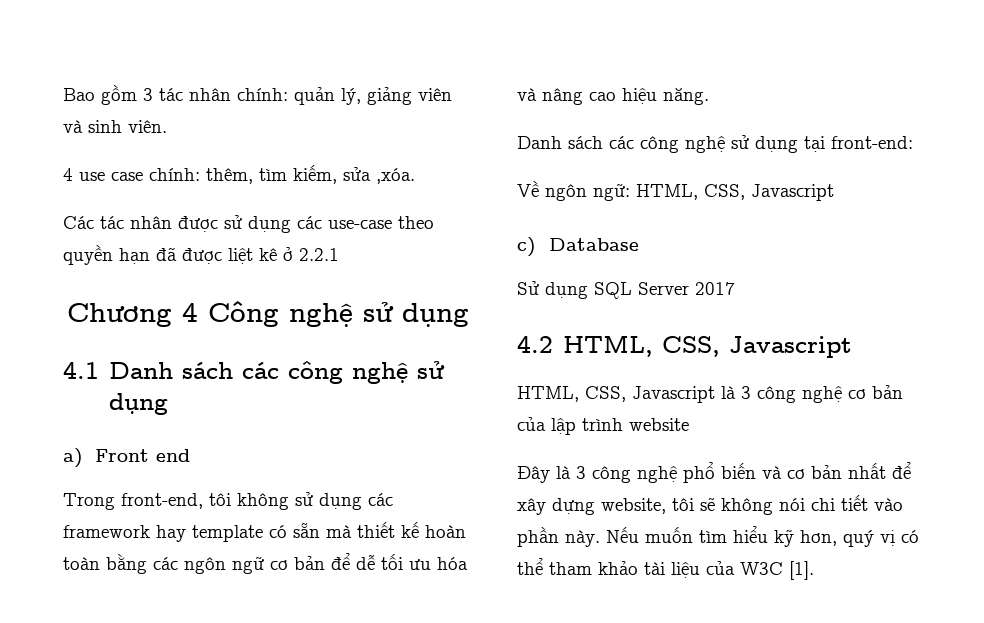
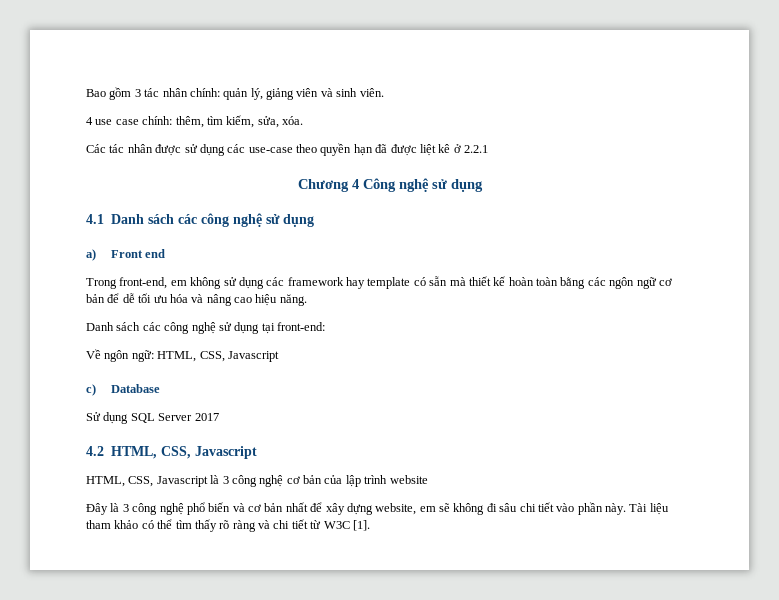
[343,167,415,184] sửa ,xóa. -> [257,116,303,128] sửa, xóa.
[209,493,231,506] tôi -> [170,280,187,286] em
[672,498,694,511] tôi -> [419,506,436,512] em
[779,498,805,511] nói -> [486,503,518,512] đi sâu
[606,526,919,547] [517,558,735,578] Nếu muốn tìm hiểu kỹ hơn, quý vị có thể tham khảo tài liệu của -> [629,503,669,515] [86,519,322,532] Tài liệu tham khảo có thể tìm thấy rõ ràng và chi tiết từ

